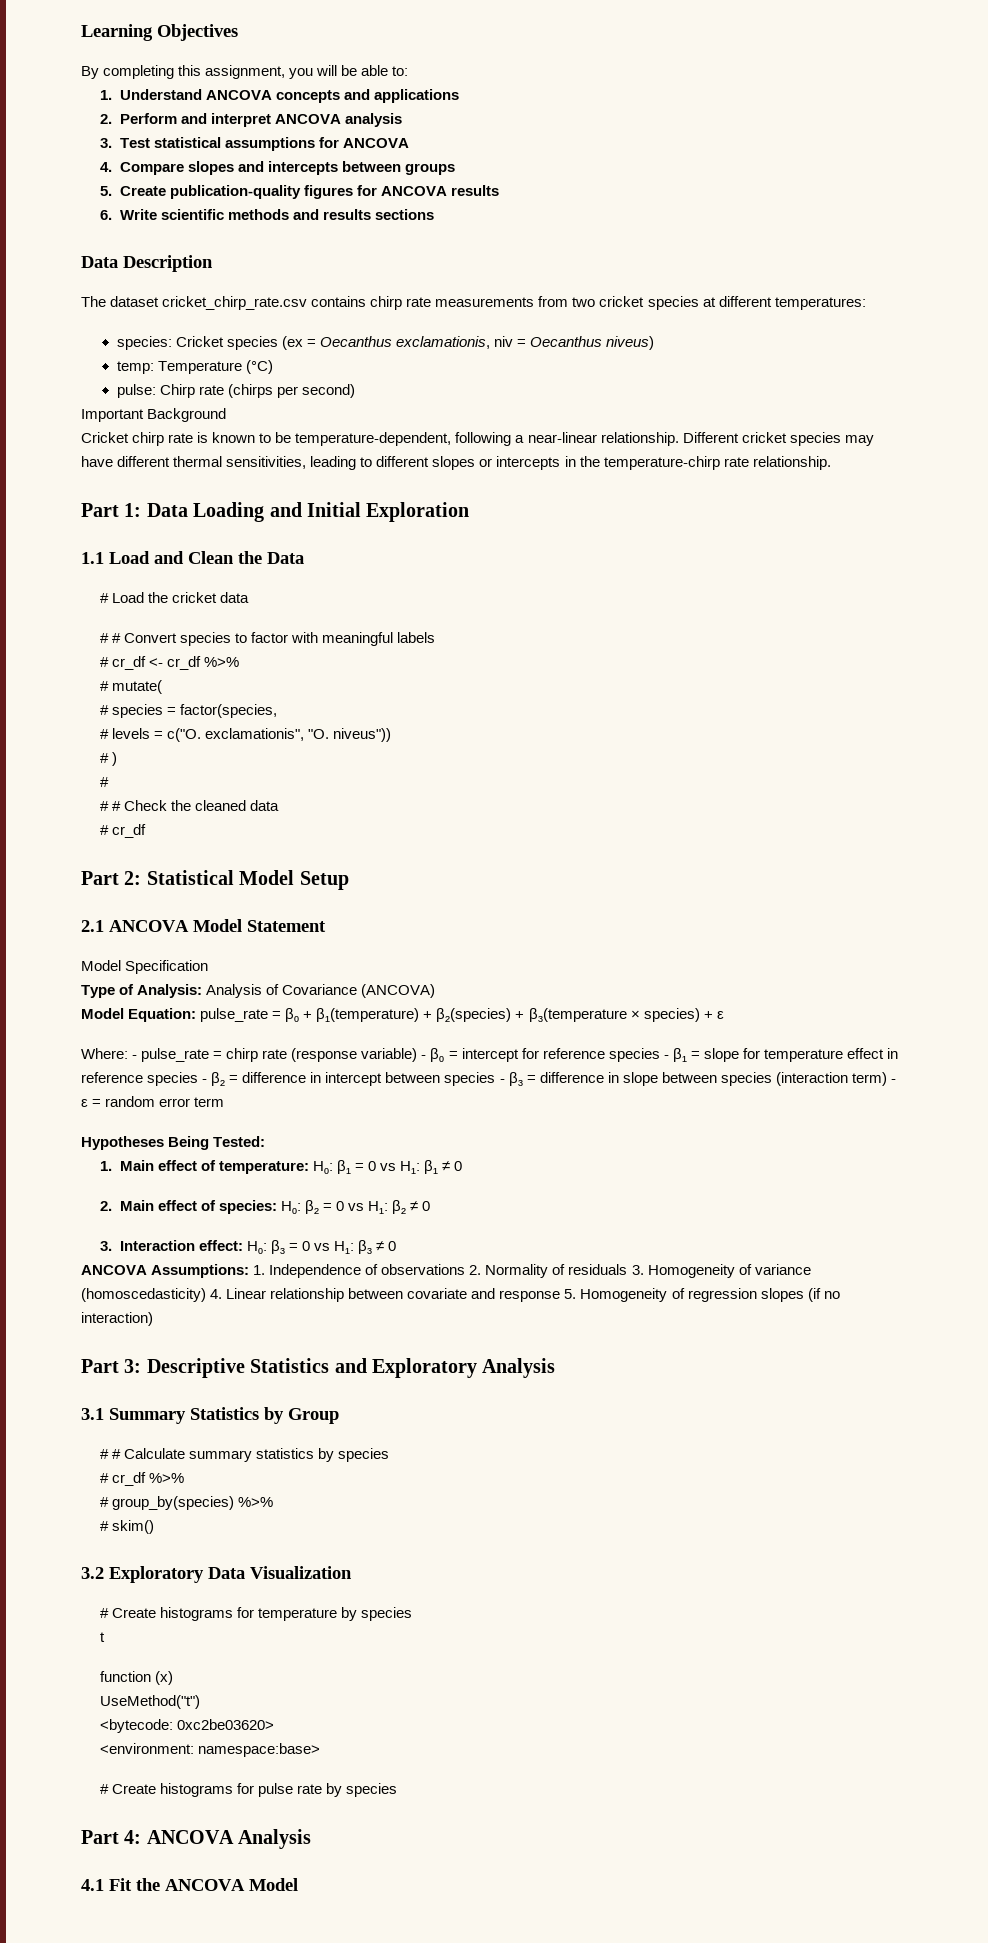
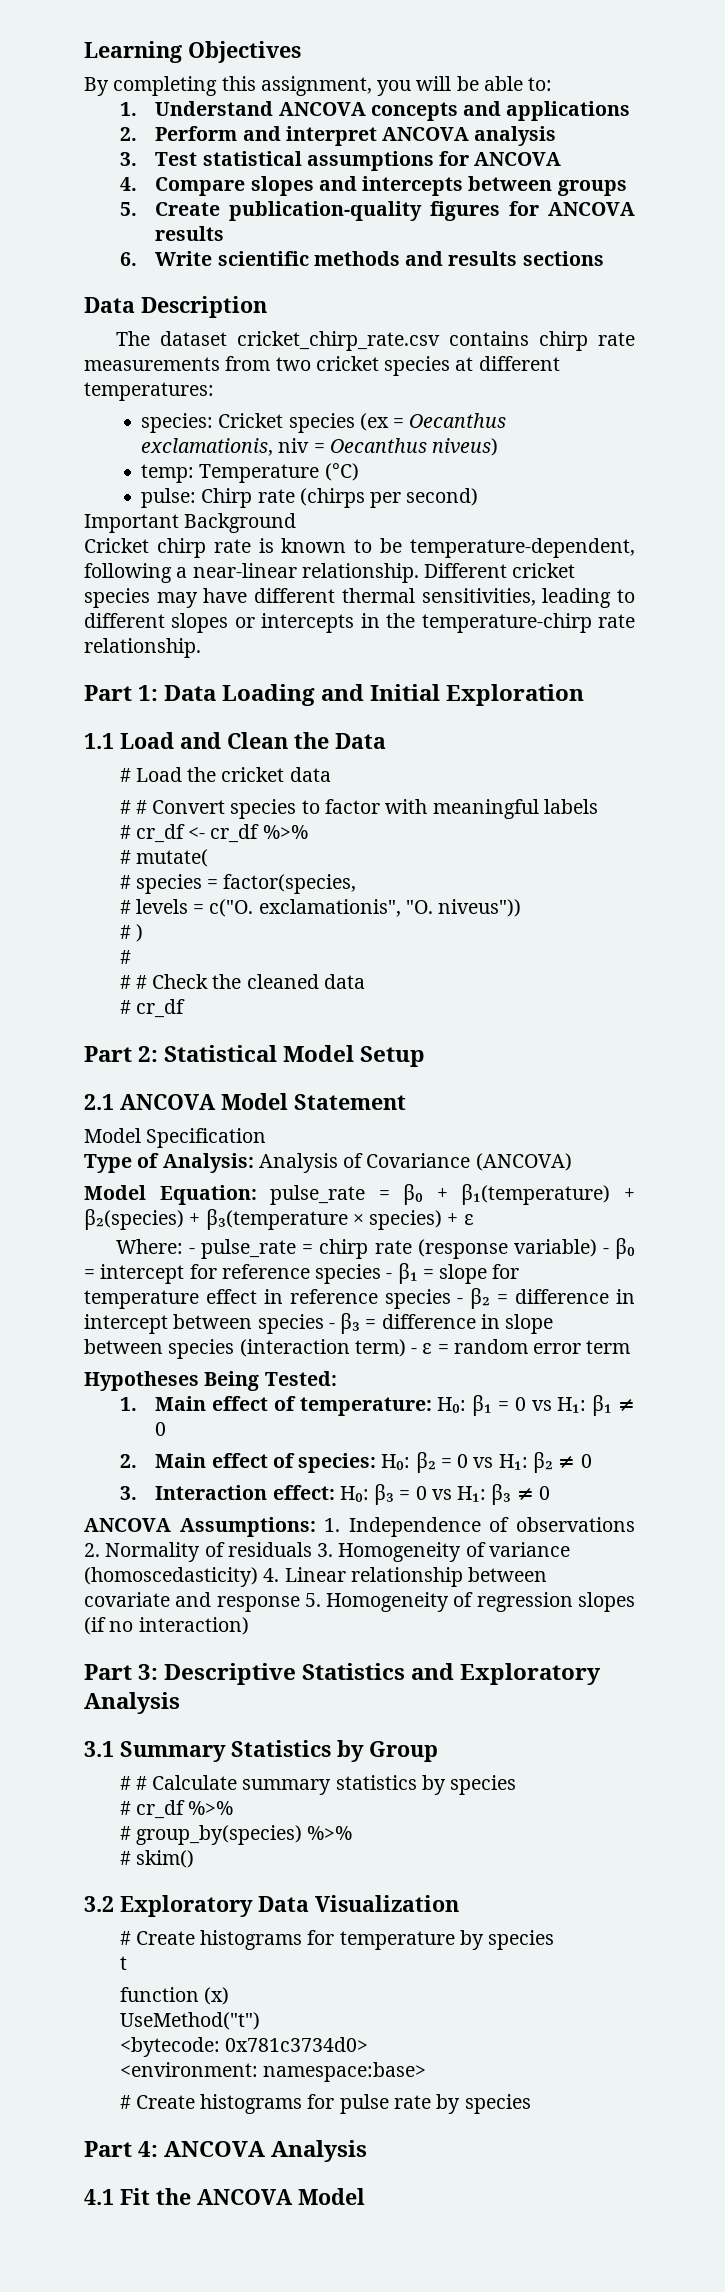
[177,1719,275,1730] 0xc2be03620> -> [224,2037,368,2052] 0x781c3734d0>

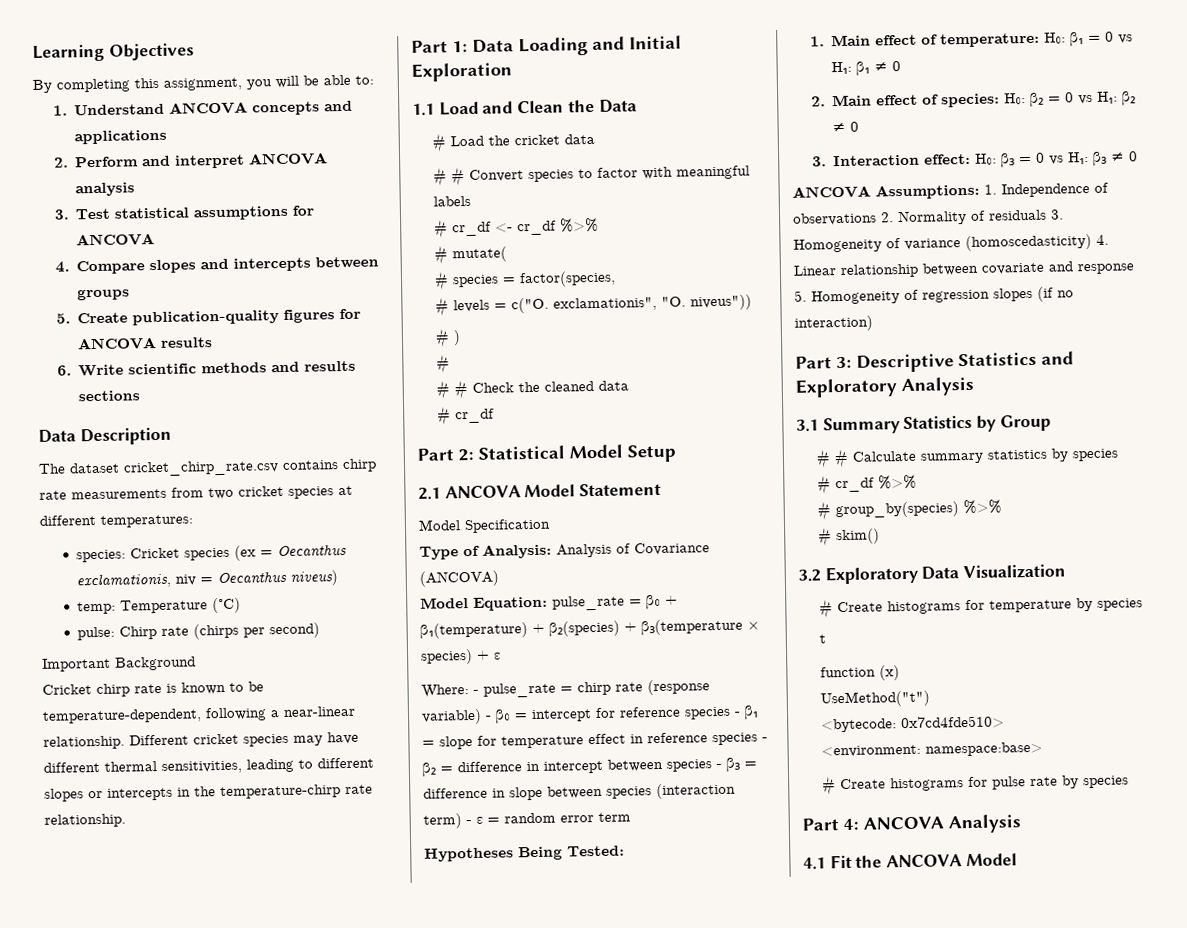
[224,2037,368,2052] 0x781c3734d0> -> [900,715,1005,730] 0x7cd4fde510>

